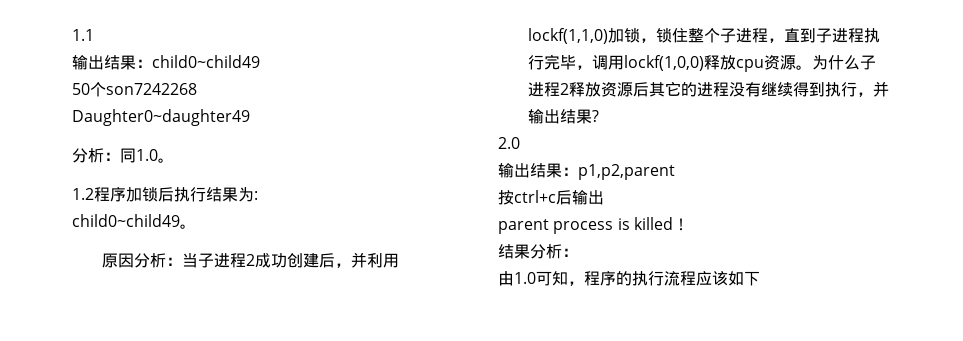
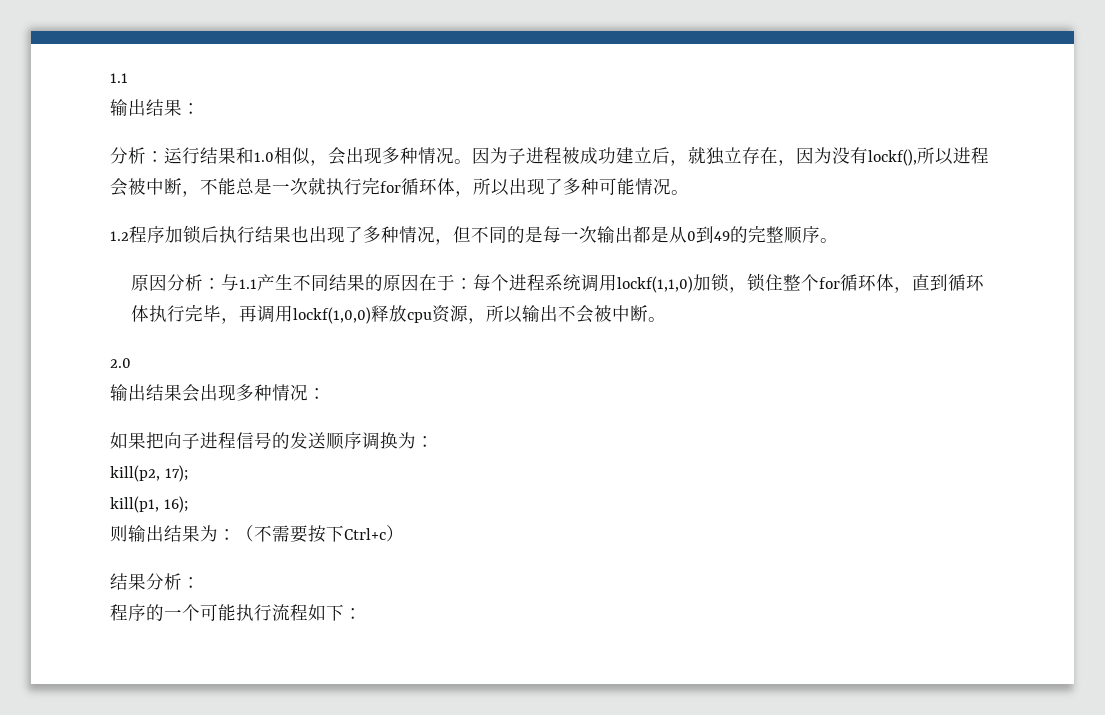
[152,55,260,68] [72,82,197,97] [72,109,250,126] [72,148,158,163] child0~child49 // 50个son7242268 // Daughter0~daughter49 // 分析：同1.0 -> [110,146,989,166] [110,177,671,197] // 分析：运行结果和1.0相似，会出现多种情况。因为子进程被成功建立后，就独立存在，因为没有lockf(),所以进程会被中断，不能总是一次就执行完for循环体，所以出现了多种可能情况
[238,187,258,202] [72,214,196,229] [102,252,384,268] 为: // child0~child49。 // 原因分析：当子进程2成功创建后，并利 -> [291,225,838,245] [131,274,600,292] 也出现了多种情况，但不同的是每一次输出都是从0到49的完整顺序。 // 原因分析：与1.1产生不同结果的原因在于：每个进程系统调
[720,28,865,43] 子进程，直到子进程 -> [819,274,985,293] [131,305,150,322] for循环体，直到循环体
(593, 67) none -> [239,305,258,322] 再
[796,55,877,70] [528,81,890,97] [528,109,600,124] [498,137,520,149] [498,163,675,180] [498,190,604,205] [498,217,689,234] [498,244,578,259] [498,271,760,286] 。为什么子进程2释放资源后其它的进程没有继续得到执行，并输出结果? // 2.0 // 输出结果：p1,p2,parent // 按ctrl+c后输出 // parent process is killed！ // 结果分析： // 由1.0可知，程序的执行流程应该如下 -> [468,305,667,324] [110,358,131,368] [110,384,326,402] [110,432,434,450] [110,465,188,482] [110,496,188,513] [110,525,404,543] [110,573,200,590] [110,604,362,621] ，所以输出不会被中断。 // 2.0 // 输出结果会出现多种情况： // 如果把向子进程信号的发送顺序调换为： // kill(p2, 17); // kill(p1, 16); // 则输出结果为：（不需要按下Ctrl+c） // 结果分析： // 程序的一个可能执行流程如下：

